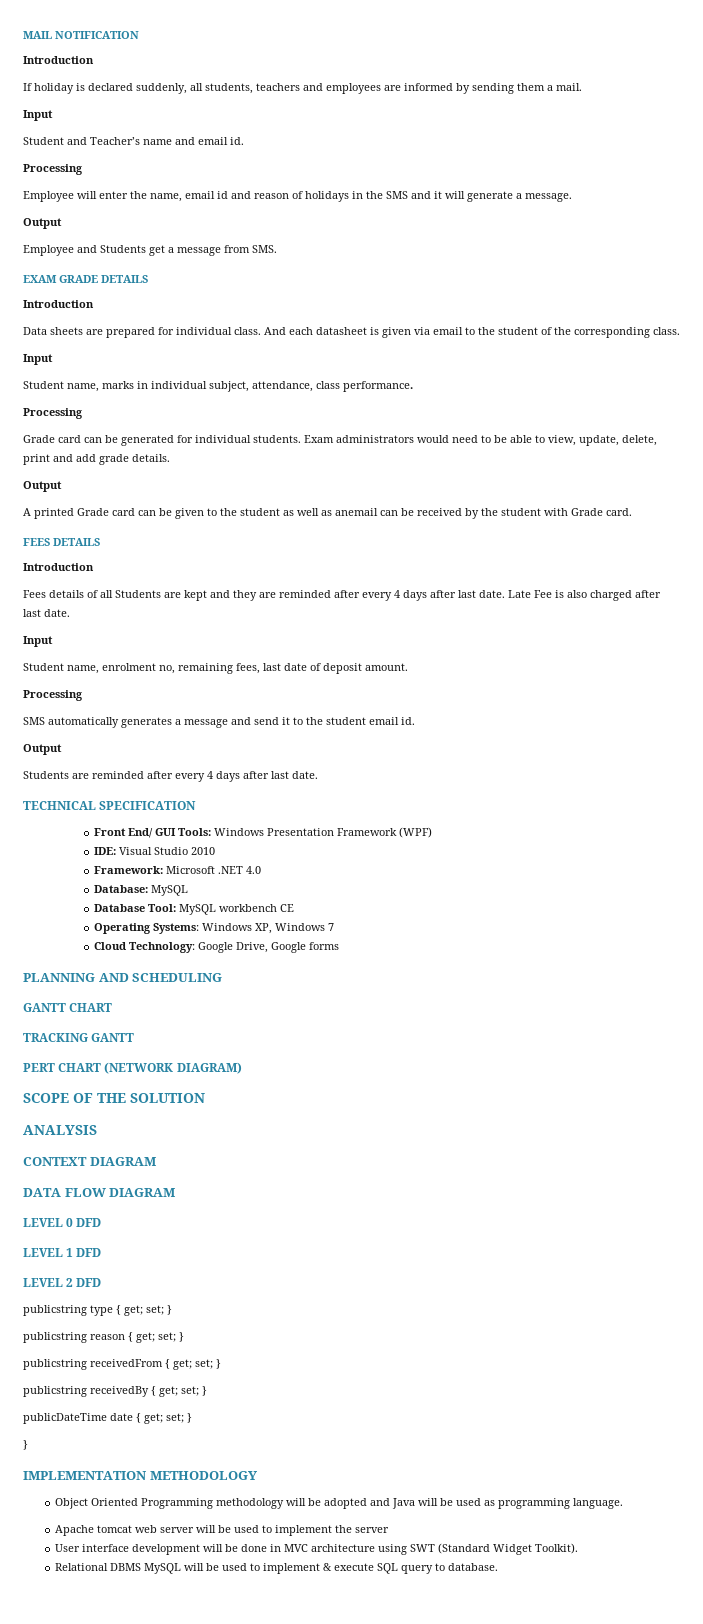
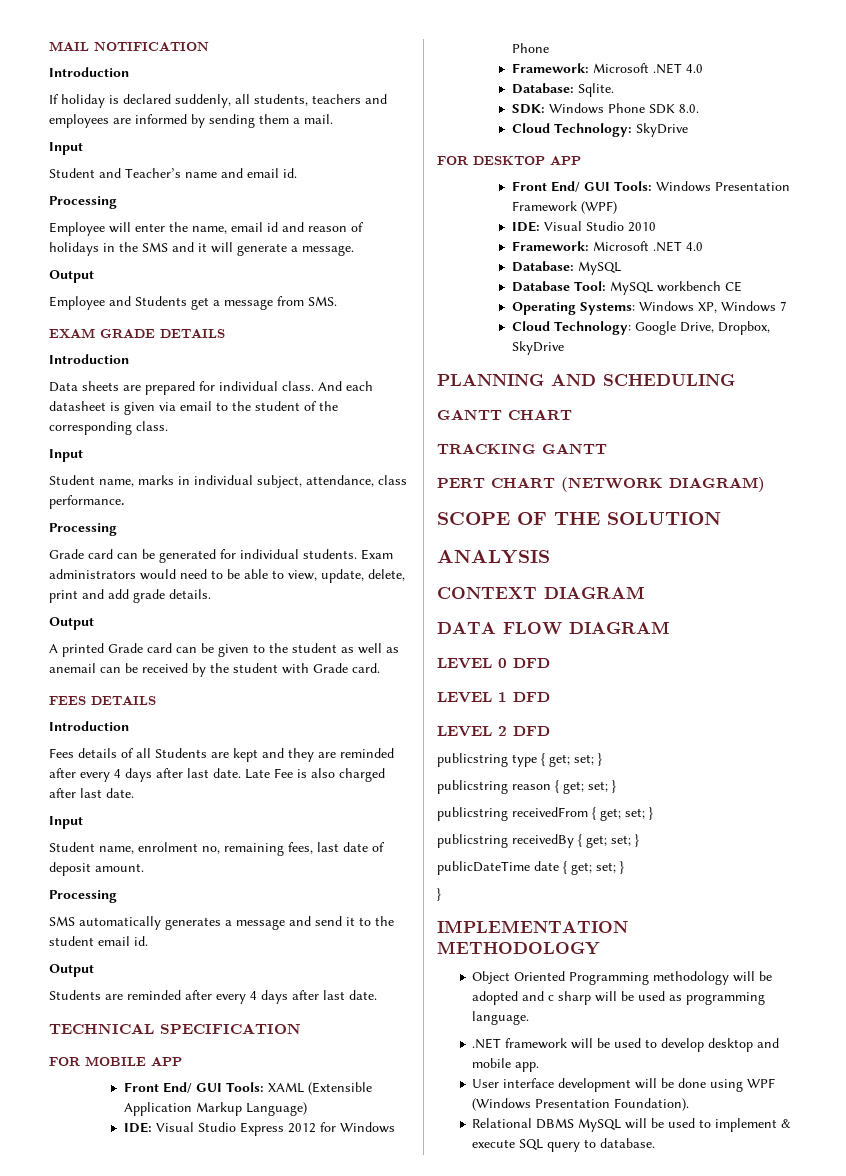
(197, 805) none -> [49,1056,182,1066] [123,1082,372,1095] [123,1102,307,1116] [123,1122,395,1136] [511,43,549,53] [511,63,703,74] [511,83,614,97] [511,103,699,114] [511,123,688,137] [437,156,581,165] // FOR MOBILE APP // Front End/ GUI Tools: XAML (Extensible Application Markup Language) // IDE: Visual Studio Express 2012 for Windows Phone // Framework: Microsoft .NET 4.0 // Database: Sqlite. // SDK: Windows Phone SDK 8.0. // Cloud Technology: SkyDrive // FOR DESKTOP APP
[270,942,339,953] Google forms -> [717,321,770,335] [511,341,564,355] Dropbox, SkyDrive
[391,1498,415,1509] Java -> [548,991,592,1005] c sharp
[54,1525,389,1536] Apache tomcat web server will be used to implement the server -> [472,1038,780,1052] [472,1058,540,1072] .NET framework will be used to develop desktop and mobile app.
[269,1543,578,1555] in MVC architecture using SWT (Standard Widget Toolkit). -> [710,1078,776,1092] [472,1098,690,1111] using WPF (Windows Presentation Foundation).

